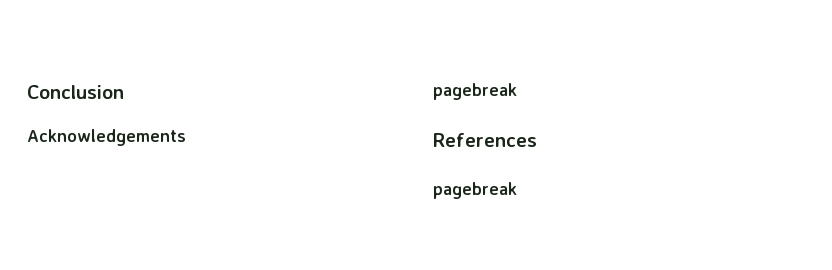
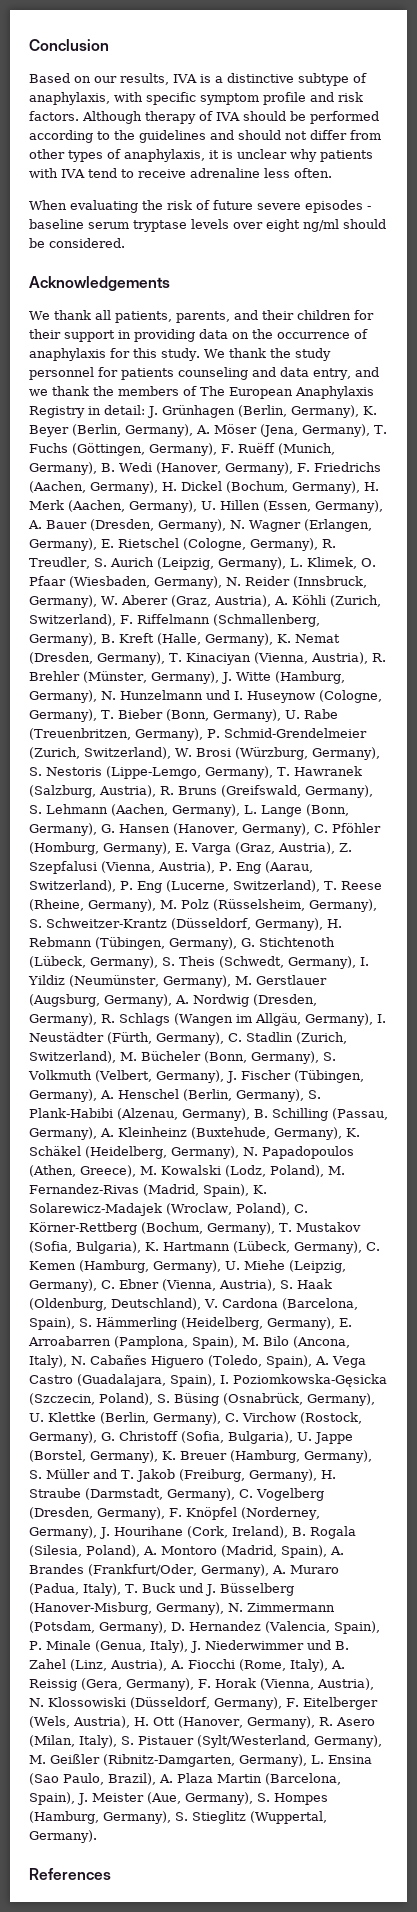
[27,129,186,146] [433,83,517,100] Acknowledgements // pagebreak -> [29,73,367,86] [29,92,363,105] [29,111,379,124] [29,130,381,143] [29,149,373,162] [29,168,332,178] [29,200,371,213] [29,219,386,232] [29,238,125,248] [29,276,170,291] [29,310,374,323] [29,329,368,342] [29,348,331,361] [29,367,379,380] [29,386,374,399] [29,405,377,418] [29,424,387,437] [29,443,335,456] [29,462,381,475] [29,481,379,494] [29,500,383,513] [28,519,372,532] [29,538,336,551] [29,557,376,570] [29,576,367,589] [29,595,381,608] [29,614,320,627] [29,633,340,646] [29,652,386,665] [29,671,345,684] [29,690,382,703] [29,709,338,722] [29,728,367,741] [29,747,380,760] [29,766,362,779] [29,785,373,798] [29,804,349,817] [29,823,381,836] [29,842,352,855] [29,861,313,874] [29,880,382,893] [29,899,377,912] [29,918,342,931] [29,937,335,950] [29,956,369,969] [28,975,327,988] [29,994,317,1007] [29,1013,386,1026] [29,1032,347,1045] [29,1051,336,1064] [28,1070,364,1083] [29,1089,321,1102] [29,1108,388,1121] [29,1127,360,1140] [29,1146,354,1159] [29,1165,345,1177] [29,1184,267,1197] [29,1203,308,1216] [29,1222,361,1235] [29,1241,380,1254] [29,1260,346,1273] [29,1279,332,1292] [29,1298,358,1311] [29,1317,352,1330] [28,1336,350,1349] [29,1355,366,1368] [29,1374,387,1387] [29,1393,375,1406] [29,1412,362,1425] [29,1431,353,1444] [29,1450,372,1463] [29,1469,336,1482] [29,1488,324,1501] [29,1507,320,1520] [29,1526,356,1539] [29,1545,344,1558] [29,1564,339,1577] [29,1583,294,1596] [29,1602,335,1615] [29,1621,380,1634] [29,1640,349,1653] [29,1659,345,1672] [29,1678,374,1691] [29,1697,378,1710] [29,1716,375,1729] [29,1735,382,1748] [29,1754,372,1767] [29,1773,341,1785] [29,1792,328,1805] [29,1811,327,1824] [29,1830,97,1843] Based on our results, IVA is a distinctive subtype of anaphylaxis, with specific symptom profile and risk factors. Although therapy of IVA should be performed according to the guidelines and should not differ from other types of anaphylaxis, it is unclear why patients with IVA tend to receive adrenaline less often. // When evaluating the risk of future severe episodes - baseline serum tryptase levels over eight ng/ml should be considered. // Acknowledgements // We thank all patients, parents, and their children for their support in providing data on the occurrence of anaphylaxis for this study. We thank the study personnel for patients counseling and data entry, and we thank the members of The European Anaphylaxis Registry in detail: J. Grünhagen (Berlin, Germany), K. Beyer (Berlin, Germany), A. Möser (Jena, Germany), T. Fuchs (Göttingen, Germany), F. Ruëff (Munich, Germany), B. Wedi (Hanover, Germany), F. Friedrichs (Aachen, Germany), H. Dickel (Bochum, Germany), H. Merk (Aachen, Germany), U. Hillen (Essen, Germany), A. Bauer (Dresden, Germany), N. Wagner (Erlangen, Germany), E. Rietschel (Cologne, Germany), R. Treudler, S. Aurich (Leipzig, Germany), L. Klimek, O. Pfaar (Wiesbaden, Germany), N. Reider (Innsbruck, Germany), W. Aberer (Graz, Austria), A. Köhli (Zurich, Switzerland), F. Riffelmann (Schmallenberg, Germany), B. Kreft (Halle, Germany), K. Nemat (Dresden, Germany), T. Kinaciyan (Vienna, Austria), R. Brehler (Münster, Germany), J. Witte (Hamburg, Germany), N. Hunzelmann und I. Huseynow (Cologne, Germany), T. Bieber (Bonn, Germany), U. Rabe (Treuenbritzen, Germany), P. Schmid-Grendelmeier (Zurich, Switzerland), W. Brosi (Würzburg, Germany), S. Nestoris (Lippe-Lemgo, Germany), T. Hawranek (Salzburg, Austria), R. Bruns (Greifswald, Germany), S. Lehmann (Aachen, Germany), L. Lange (Bonn, Germany), G. Hansen (Hanover, Germany), C. Pföhler (Homburg, Germany), E. Varga (Graz, Austria), Z. Szepfalusi (Vienna, Austria), P. Eng (Aarau, Switzerland), P. Eng (Lucerne, Switzerland), T. Reese (Rheine, Germany), M. Polz (Rüsselsheim, Germany), S. Schweitzer-Krantz (Düsseldorf, Germany), H. Rebmann (Tübingen, Germany), G. Stichtenoth (Lübeck, Germany), S. Theis (Schwedt, Germany), I. Yildiz (Neumünster, Germany), M. Gerstlauer (Augsburg, Germany), A. Nordwig (Dresden, Germany), R. Schlags (Wangen im Allgäu, Germany), I. Neustädter (Fürth, Germany), C. Stadlin (Zurich, Switzerland), M. Bücheler (Bonn, Germany), S. Volkmuth (Velbert, Germany), J. Fischer (Tübingen, Germany), A. Henschel (Berlin, Germany), S. Plank-Habibi (Alzenau, Germany), B. Schilling (Passau, Germany), A. Kleinheinz (Buxtehude, Germany), K. Schäkel (Heidelberg, Germany), N. Papadopoulos (Athen, Greece), M. Kowalski (Lodz, Poland), M. Fernandez-Rivas (Madrid, Spain), K. Solarewicz-Madajek (Wroclaw, Poland), C. Körner-Rettberg (Bochum, Germany), T. Mustakov (Sofia, Bulgaria), K. Hartmann (Lübeck, Germany), C. Kemen (Hamburg, Germany), U. Miehe (Leipzig, Germany), C. Ebner (Vienna, Austria), S. Haak (Oldenburg, Deutschland), V. Cardona (Barcelona, Spain), S. Hämmerling (Heidelberg, Germany), E. Arroabarren (Pamplona, Spain), M. Bilo (Ancona, Italy), N. Cabañes Higuero (Toledo, Spain), A. Vega Castro (Guadalajara, Spain), I. Poziomkowska-Gęsicka (Szczecin, Poland), S. Büsing (Osnabrück, Germany), U. Klettke (Berlin, Germany), C. Virchow (Rostock, Germany), G. Christoff (Sofia, Bulgaria), U. Jappe (Borstel, Germany), K. Breuer (Hamburg, Germany), S. Müller and T. Jakob (Freiburg, Germany), H. Straube (Darmstadt, Germany), C. Vogelberg (Dresden, Germany), F. Knöpfel (Norderney, Germany), J. Hourihane (Cork, Ireland), B. Rogala (Silesia, Poland), A. Montoro (Madrid, Spain), A. Brandes (Frankfurt/Oder, Germany), A. Muraro (Padua, Italy), T. Buck und J. Büsselberg (Hanover-Misburg, Germany), N. Zimmermann (Potsdam, Germany), D. Hernandez (Valencia, Spain), P. Minale (Genua, Italy), J. Niederwimmer und B. Zahel (Linz, Austria), A. Fiocchi (Rome, Italy), A. Reissig (Gera, Germany), F. Horak (Vienna, Austria), N. Klossowiski (Düsseldorf, Germany), F. Eitelberger (Wels, Austria), H. Ott (Hanover, Germany), R. Asero (Milan, Italy), S. Pistauer (Sylt/Westerland, Germany), M. Geißler (Ribnitz-Damgarten, Germany), L. Ensina (Sao Paulo, Brazil), A. Plaza Martin (Barcelona, Spain), J. Meister (Aue, Germany), S. Hompes (Hamburg, Germany), S. Stieglitz (Wuppertal, Germany).
[433,182,517,199] // pagebreak -> (111, 1874) none

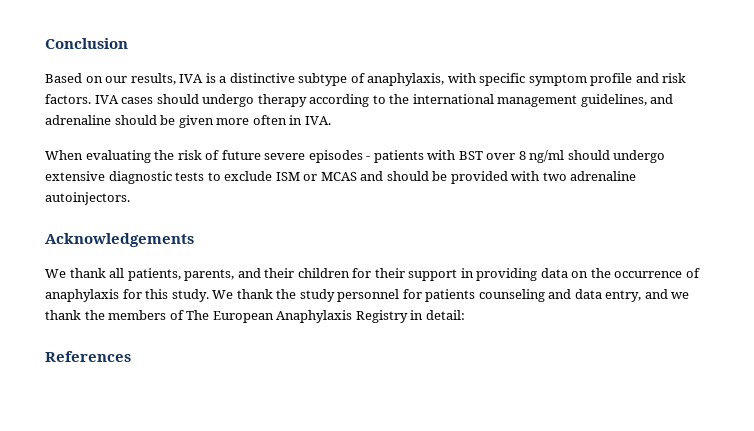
[82,111,379,124] [29,130,381,143] [29,149,373,162] [29,168,332,178] Although therapy of IVA should be performed according to the guidelines and should not differ from other types of anaphylaxis, it is unclear why patients with IVA tend to receive adrenaline less often. -> [94,94,674,107] [45,115,331,128] IVA cases should undergo therapy according to the international management guidelines, and adrenaline should be given more often in IVA.
[29,219,386,232] [29,238,125,248] baseline serum tryptase levels over eight ng/ml should be considered. -> [373,150,666,163] [45,171,637,184] [45,192,130,205] patients with BST over 8 ng/ml should undergo extensive diagnostic tests to exclude ISM or MCAS and should be provided with two adrenaline autoinjectors.
[147,405,377,418] [29,424,387,437] [29,443,335,456] [29,462,381,475] [29,481,379,494] [29,500,383,513] [28,519,372,532] [29,538,336,551] [29,557,376,570] [29,576,367,589] [29,595,381,608] [29,614,320,627] [29,633,340,646] [29,652,386,665] [29,671,345,684] [29,690,382,703] [29,709,338,722] [29,728,367,741] [29,747,380,760] [29,766,362,779] [29,785,373,798] [29,804,349,817] [29,823,381,836] [29,842,352,855] [29,861,313,874] [29,880,382,893] [29,899,377,912] [29,918,342,931] [29,937,335,950] [29,956,369,969] [28,975,327,988] [29,994,317,1007] [29,1013,386,1026] [29,1032,347,1045] [29,1051,336,1064] [28,1070,364,1083] [29,1089,321,1102] [29,1108,388,1121] [29,1127,360,1140] [29,1146,354,1159] [29,1165,345,1177] [29,1184,267,1197] [29,1203,308,1216] [29,1222,361,1235] [29,1241,380,1254] [29,1260,346,1273] [29,1279,332,1292] [29,1298,358,1311] [29,1317,352,1330] [28,1336,350,1349] [29,1355,366,1368] [29,1374,387,1387] [29,1393,375,1406] [29,1412,362,1425] [29,1431,353,1444] [29,1450,372,1463] [29,1469,336,1482] [29,1488,324,1501] [29,1507,320,1520] [29,1526,356,1539] [29,1545,344,1558] [29,1564,339,1577] [29,1583,294,1596] [29,1602,335,1615] [29,1621,380,1634] [29,1640,349,1653] [29,1659,345,1672] [29,1678,374,1691] [29,1697,378,1710] [29,1716,375,1729] [29,1735,382,1748] [29,1754,372,1767] [29,1773,341,1785] [29,1792,328,1805] [29,1811,327,1824] [29,1830,97,1843] J. Grünhagen (Berlin, Germany), K. Beyer (Berlin, Germany), A. Möser (Jena, Germany), T. Fuchs (Göttingen, Germany), F. Ruëff (Munich, Germany), B. Wedi (Hanover, Germany), F. Friedrichs (Aachen, Germany), H. Dickel (Bochum, Germany), H. Merk (Aachen, Germany), U. Hillen (Essen, Germany), A. Bauer (Dresden, Germany), N. Wagner (Erlangen, Germany), E. Rietschel (Cologne, Germany), R. Treudler, S. Aurich (Leipzig, Germany), L. Klimek, O. Pfaar (Wiesbaden, Germany), N. Reider (Innsbruck, Germany), W. Aberer (Graz, Austria), A. Köhli (Zurich, Switzerland), F. Riffelmann (Schmallenberg, Germany), B. Kreft (Halle, Germany), K. Nemat (Dresden, Germany), T. Kinaciyan (Vienna, Austria), R. Brehler (Münster, Germany), J. Witte (Hamburg, Germany), N. Hunzelmann und I. Huseynow (Cologne, Germany), T. Bieber (Bonn, Germany), U. Rabe (Treuenbritzen, Germany), P. Schmid-Grendelmeier (Zurich, Switzerland), W. Brosi (Würzburg, Germany), S. Nestoris (Lippe-Lemgo, Germany), T. Hawranek (Salzburg, Austria), R. Bruns (Greifswald, Germany), S. Lehmann (Aachen, Germany), L. Lange (Bonn, Germany), G. Hansen (Hanover, Germany), C. Pföhler (Homburg, Germany), E. Varga (Graz, Austria), Z. Szepfalusi (Vienna, Austria), P. Eng (Aarau, Switzerland), P. Eng (Lucerne, Switzerland), T. Reese (Rheine, Germany), M. Polz (Rüsselsheim, Germany), S. Schweitzer-Krantz (Düsseldorf, Germany), H. Rebmann (Tübingen, Germany), G. Stichtenoth (Lübeck, Germany), S. Theis (Schwedt, Germany), I. Yildiz (Neumünster, Germany), M. Gerstlauer (Augsburg, Germany), A. Nordwig (Dresden, Germany), R. Schlags (Wangen im Allgäu, Germany), I. Neustädter (Fürth, Germany), C. Stadlin (Zurich, Switzerland), M. Bücheler (Bonn, Germany), S. Volkmuth (Velbert, Germany), J. Fischer (Tübingen, Germany), A. Henschel (Berlin, Germany), S. Plank-Habibi (Alzenau, Germany), B. Schilling (Passau, Germany), A. Kleinheinz (Buxtehude, Germany), K. Schäkel (Heidelberg, Germany), N. Papadopoulos (Athen, Greece), M. Kowalski (Lodz, Poland), M. Fernandez-Rivas (Madrid, Spain), K. Solarewicz-Madajek (Wroclaw, Poland), C. Körner-Rettberg (Bochum, Germany), T. Mustakov (Sofia, Bulgaria), K. Hartmann (Lübeck, Germany), C. Kemen (Hamburg, Germany), U. Miehe (Leipzig, Germany), C. Ebner (Vienna, Austria), S. Haak (Oldenburg, Deutschland), V. Cardona (Barcelona, Spain), S. Hämmerling (Heidelberg, Germany), E. Arroabarren (Pamplona, Spain), M. Bilo (Ancona, Italy), N. Cabañes Higuero (Toledo, Spain), A. Vega Castro (Guadalajara, Spain), I. Poziomkowska-Gęsicka (Szczecin, Poland), S. Büsing (Osnabrück, Germany), U. Klettke (Berlin, Germany), C. Virchow (Rostock, Germany), G. Christoff (Sofia, Bulgaria), U. Jappe (Borstel, Germany), K. Breuer (Hamburg, Germany), S. Müller and T. Jakob (Freiburg, Germany), H. Straube (Darmstadt, Germany), C. Vogelberg (Dresden, Germany), F. Knöpfel (Norderney, Germany), J. Hourihane (Cork, Ireland), B. Rogala (Silesia, Poland), A. Montoro (Madrid, Spain), A. Brandes (Frankfurt/Oder, Germany), A. Muraro (Padua, Italy), T. Buck und J. Büsselberg (Hanover-Misburg, Germany), N. Zimmermann (Potsdam, Germany), D. Hernandez (Valencia, Spain), P. Minale (Genua, Italy), J. Niederwimmer und B. Zahel (Linz, Austria), A. Fiocchi (Rome, Italy), A. Reissig (Gera, Germany), F. Horak (Vienna, Austria), N. Klossowiski (Düsseldorf, Germany), F. Eitelberger (Wels, Austria), H. Ott (Hanover, Germany), R. Asero (Milan, Italy), S. Pistauer (Sylt/Westerland, Germany), M. Geißler (Ribnitz-Damgarten, Germany), L. Ensina (Sao Paulo, Brazil), A. Plaza Martin (Barcelona, Spain), J. Meister (Aue, Germany), S. Hompes (Hamburg, Germany), S. Stieglitz (Wuppertal, Germany). -> (465, 315) none

